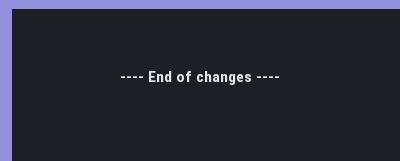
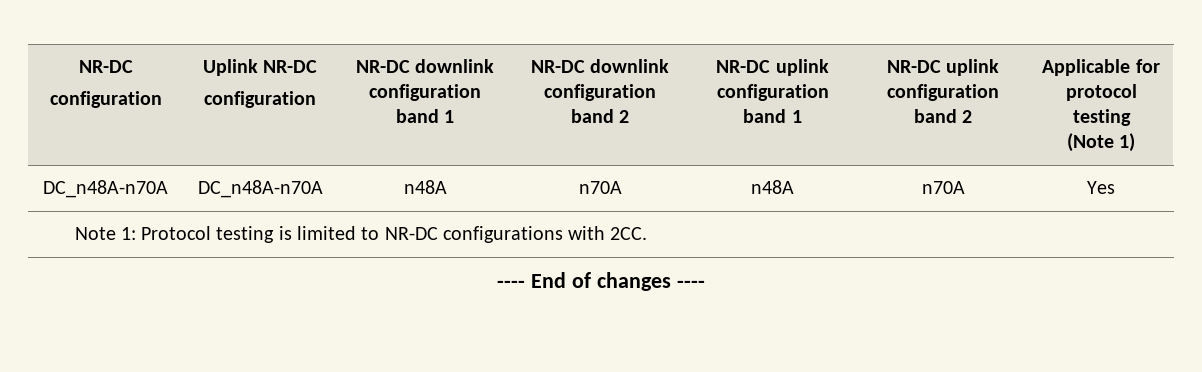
(119, 79) none -> [78,60,133,73] [49,91,162,108] [202,59,318,76] [204,91,316,108] [355,59,495,73] [369,84,481,101] [395,109,455,123] [530,59,670,73] [544,84,656,101] [570,109,630,123] [716,59,829,76] [716,84,829,101] [743,109,802,123] [886,59,1000,76] [887,84,999,101] [913,109,973,123] [1042,59,1160,76] [1065,84,1137,101] [1072,109,1131,126] [1066,133,1136,152] [43,180,168,198] [197,180,323,198] [403,180,447,194] [578,181,622,194] [751,180,794,194] [921,181,965,194] [1087,181,1115,194] [74,226,648,243] NR-DC // configuration | Uplink NR-DC // configuration | NR-DC downlink configuration band 1 | NR-DC downlink configuration band 2 | NR-DC uplink configuration band 1 | NR-DC uplink configuration band 2 | Applicable for protocol testing // (Note 1) // DC_n48A-n70A | DC_n48A-n70A | n48A | n70A | n48A | n70A | Yes // Note 1: Protocol testing is limited to NR-DC configurations with 2CC. //

